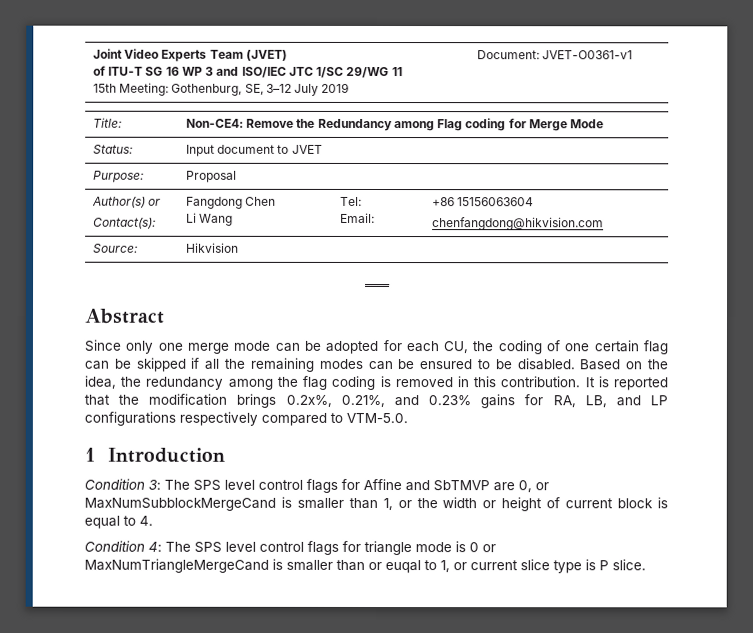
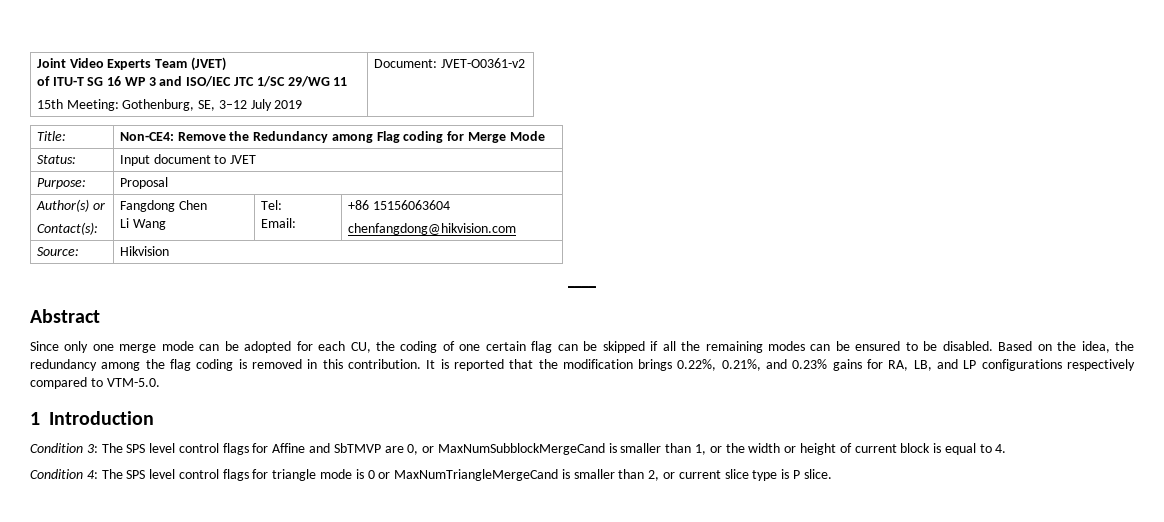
[542,50,634,60] JVET-O0361-v1 -> [440,58,525,68] JVET-O0361-v2
[285,394,332,407] 0.2x%, -> [677,359,717,371] 0.22%,
[368,560,450,574] or euqal to 1, -> [648,470,660,481] 2,

